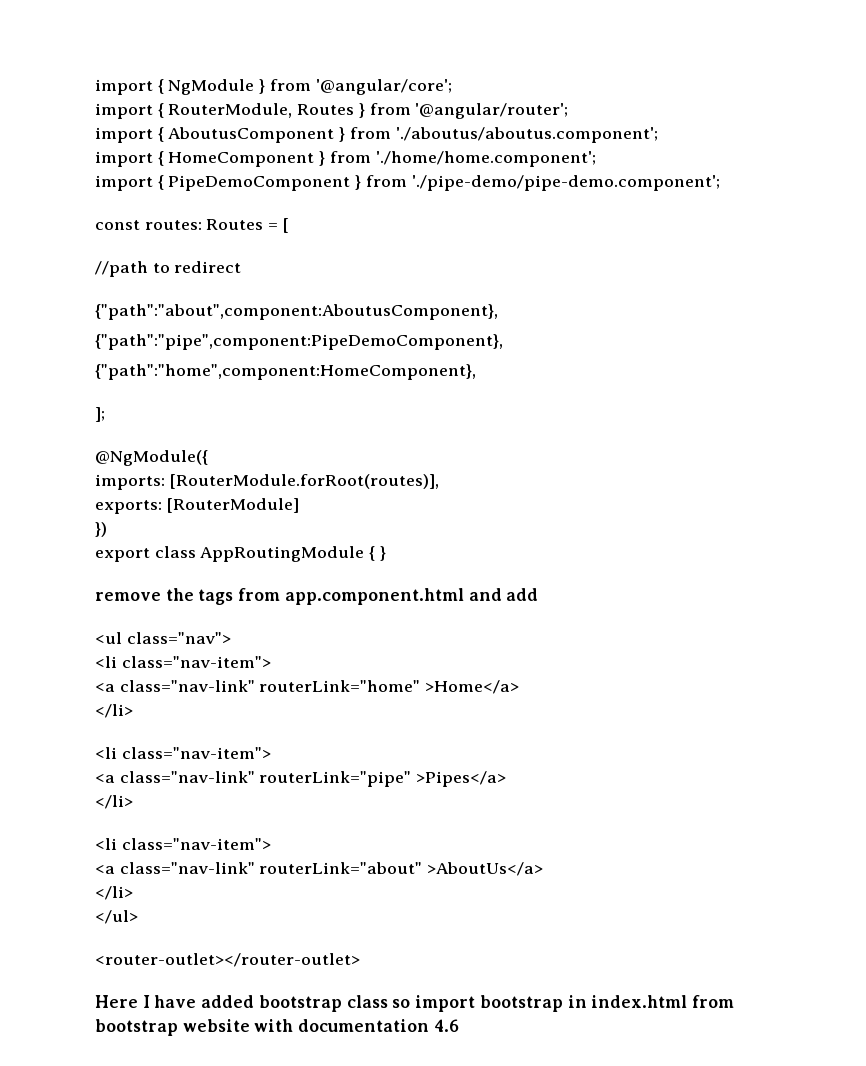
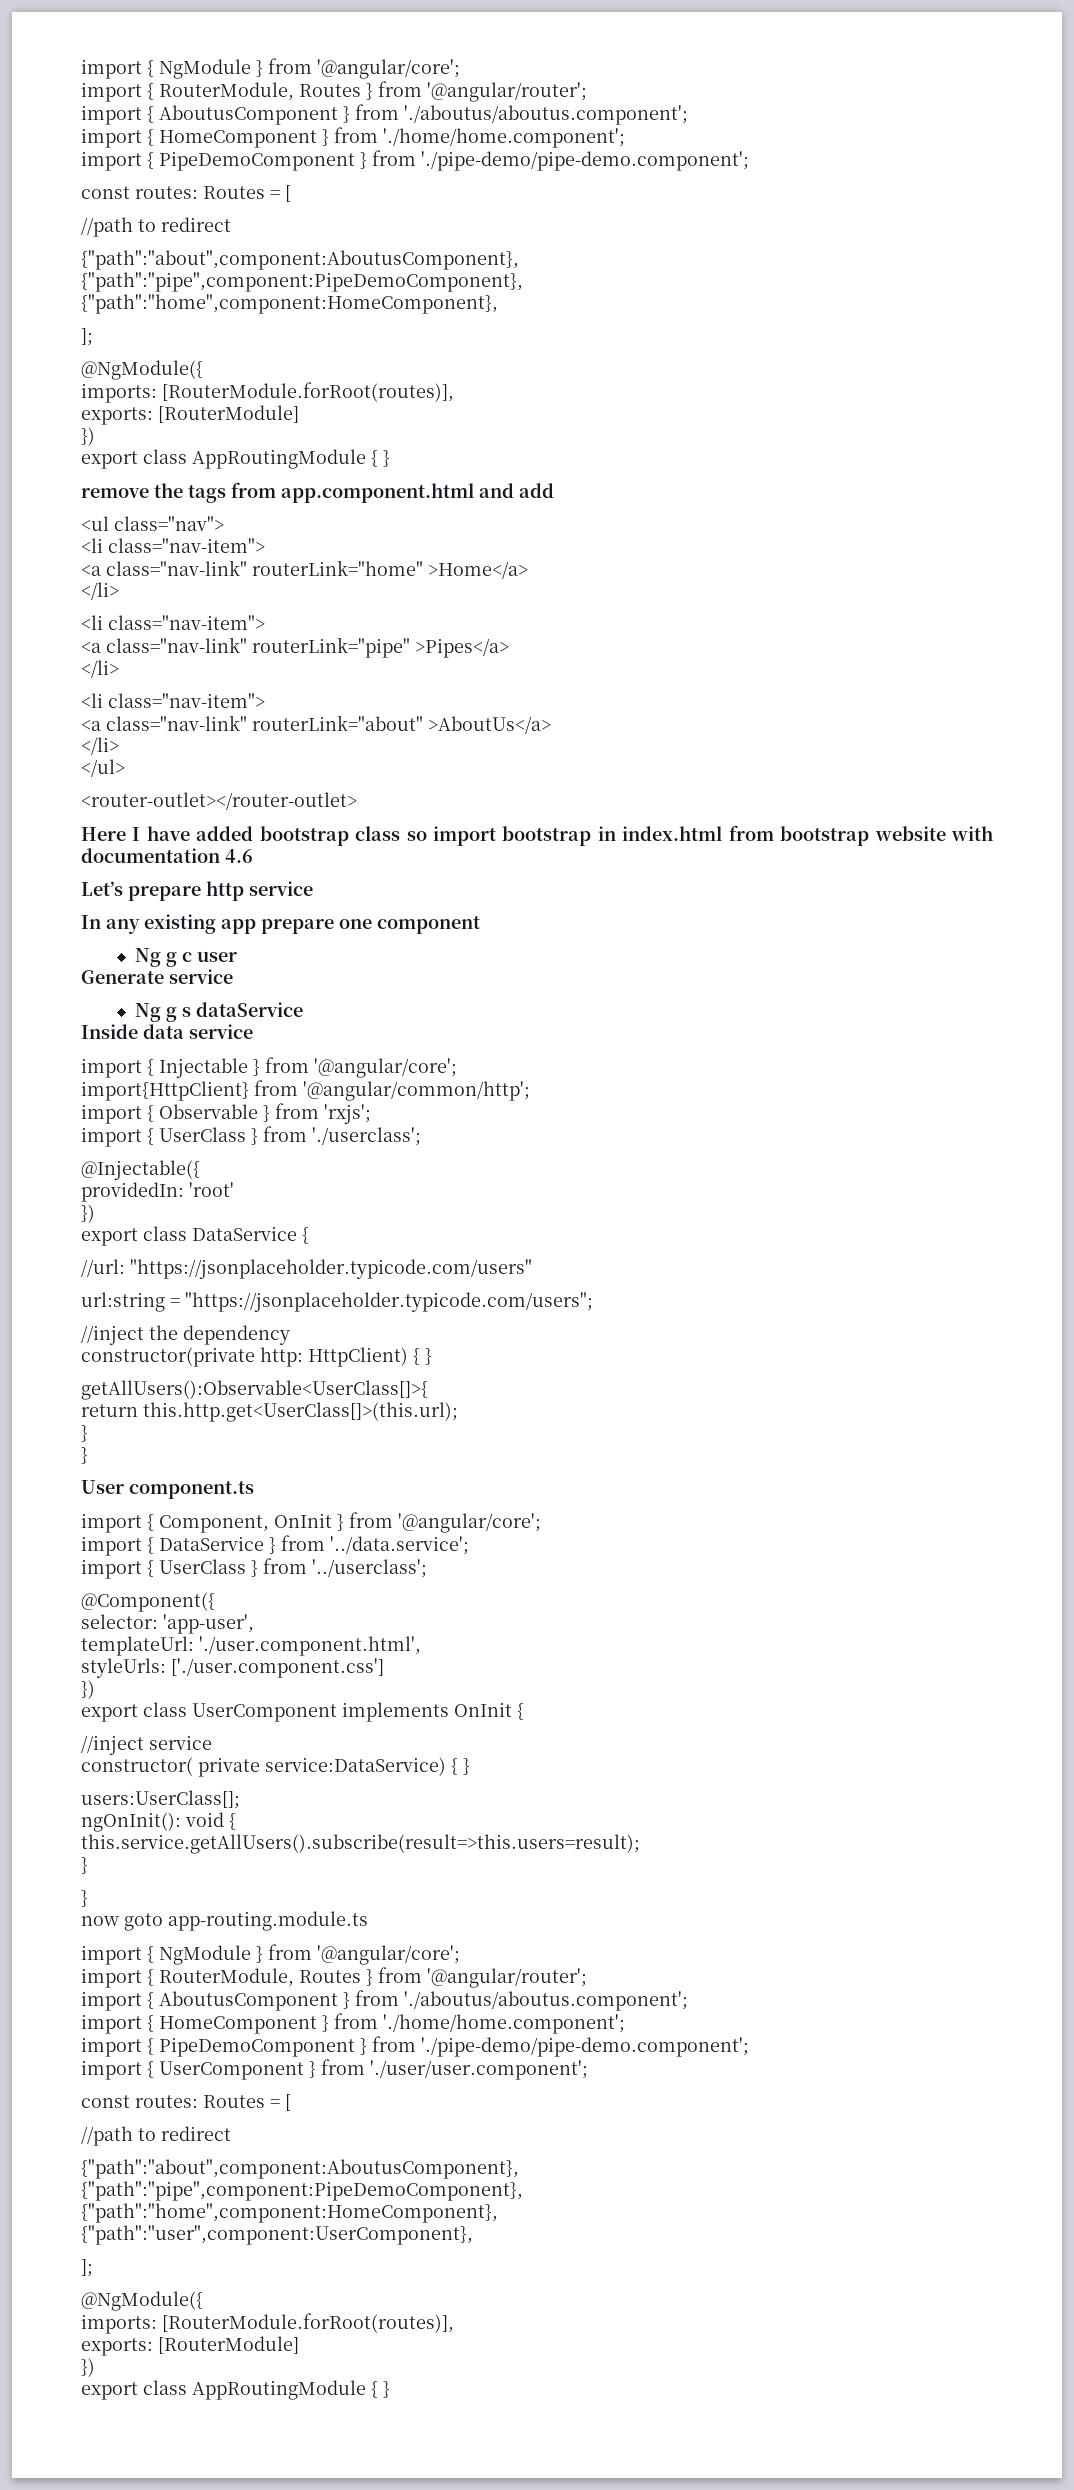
(459, 1025) none -> [81,881,313,901] [81,914,480,934] [134,948,237,967] [81,969,233,984] [134,1002,303,1022] [81,1024,253,1039] [81,1057,457,1078] [81,1080,530,1101] [81,1103,371,1124] [81,1126,421,1147] [81,1160,200,1180] [81,1182,234,1202] [81,1204,95,1223] [81,1226,309,1246] [81,1259,532,1279] [81,1292,593,1312] [81,1325,290,1345] [81,1347,432,1367] [81,1380,428,1400] [81,1402,458,1422] [81,1425,88,1442] [81,1447,88,1464] [81,1480,254,1499] [81,1512,541,1533] [81,1535,469,1556] [81,1558,427,1579] [81,1592,215,1612] [81,1614,254,1634] [81,1636,421,1656] [81,1658,384,1678] [81,1680,95,1699] [81,1702,524,1722] [81,1735,212,1755] [81,1757,470,1777] [81,1790,240,1809] [81,1812,236,1832] [81,1834,640,1854] [81,1857,88,1874] [81,1890,88,1907] [81,1911,368,1931] [81,1944,460,1965] [81,1967,587,1988] [81,1990,688,2011] [81,2013,625,2034] [81,2036,749,2057] [81,2059,588,2080] [81,2094,291,2111] [81,2126,231,2146] [81,2159,519,2179] [81,2181,523,2201] [81,2203,498,2223] [81,2225,473,2245] [81,2259,93,2277] [81,2291,203,2311] [81,2313,454,2334] [81,2336,299,2356] [81,2358,95,2377] [81,2380,390,2400] // Let’s prepare http service // In any existing app prepare one component // Ng g c user // Generate service // Ng g s dataService // Inside data service // import { Injectable } from '@angular/core'; // import{HttpClient} from '@angular/common/http'; // import { Observable } from 'rxjs'; // import { UserClass } from './userclass'; // @Injectable({ // providedIn: 'root' // }) // export class DataService { // //url: "https://jsonplaceholder.typicode.com/users" // url:string = "https://jsonplaceholder.typicode.com/users"; // //inject the dependency // constructor(private http: HttpClient) { } // getAllUsers():Observable<UserClass[]>{ // return this.http.get<UserClass[]>(this.url); // } // } // User component.ts // import { Component, OnInit } from '@angular/core'; // import { DataService } from '../data.service'; // import { UserClass } from '../userclass'; // @Component({ // selector: 'app-user', // templateUrl: './user.component.html', // styleUrls: ['./user.component.css'] // }) // export class UserComponent implements OnInit { // //inject service // constructor( private service:DataService) { } // users:UserClass[]; // ngOnInit(): void { // this.service.getAllUsers().subscribe(result=>this.users=result); // } // } // now goto app-routing.module.ts // import { NgModule } from '@angular/core'; // import { RouterModule, Routes } from '@angular/router'; // import { AboutusComponent } from './aboutus/aboutus.component'; // import { HomeComponent } from './home/home.component'; // import { PipeDemoComponent } from './pipe-demo/pipe-demo.component'; // import { UserComponent } from './user/user.component'; // const routes: Routes = [ // //path to redirect // {"path":"about",component:AboutusComponent}, // {"path":"pipe",component:PipeDemoComponent}, // {"path":"home",component:HomeComponent}, // {"path":"user",component:UserComponent}, // ]; // @NgModule({ // imports: [RouterModule.forRoot(routes)], // exports: [RouterModule] // }) // export class AppRoutingModule { }

